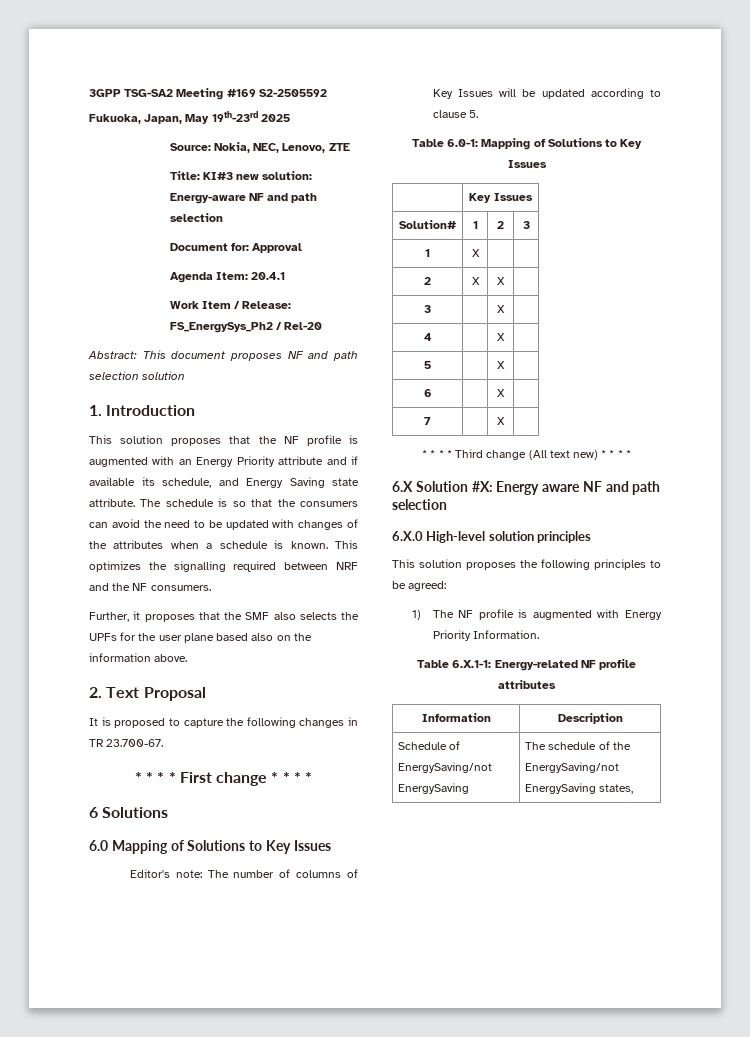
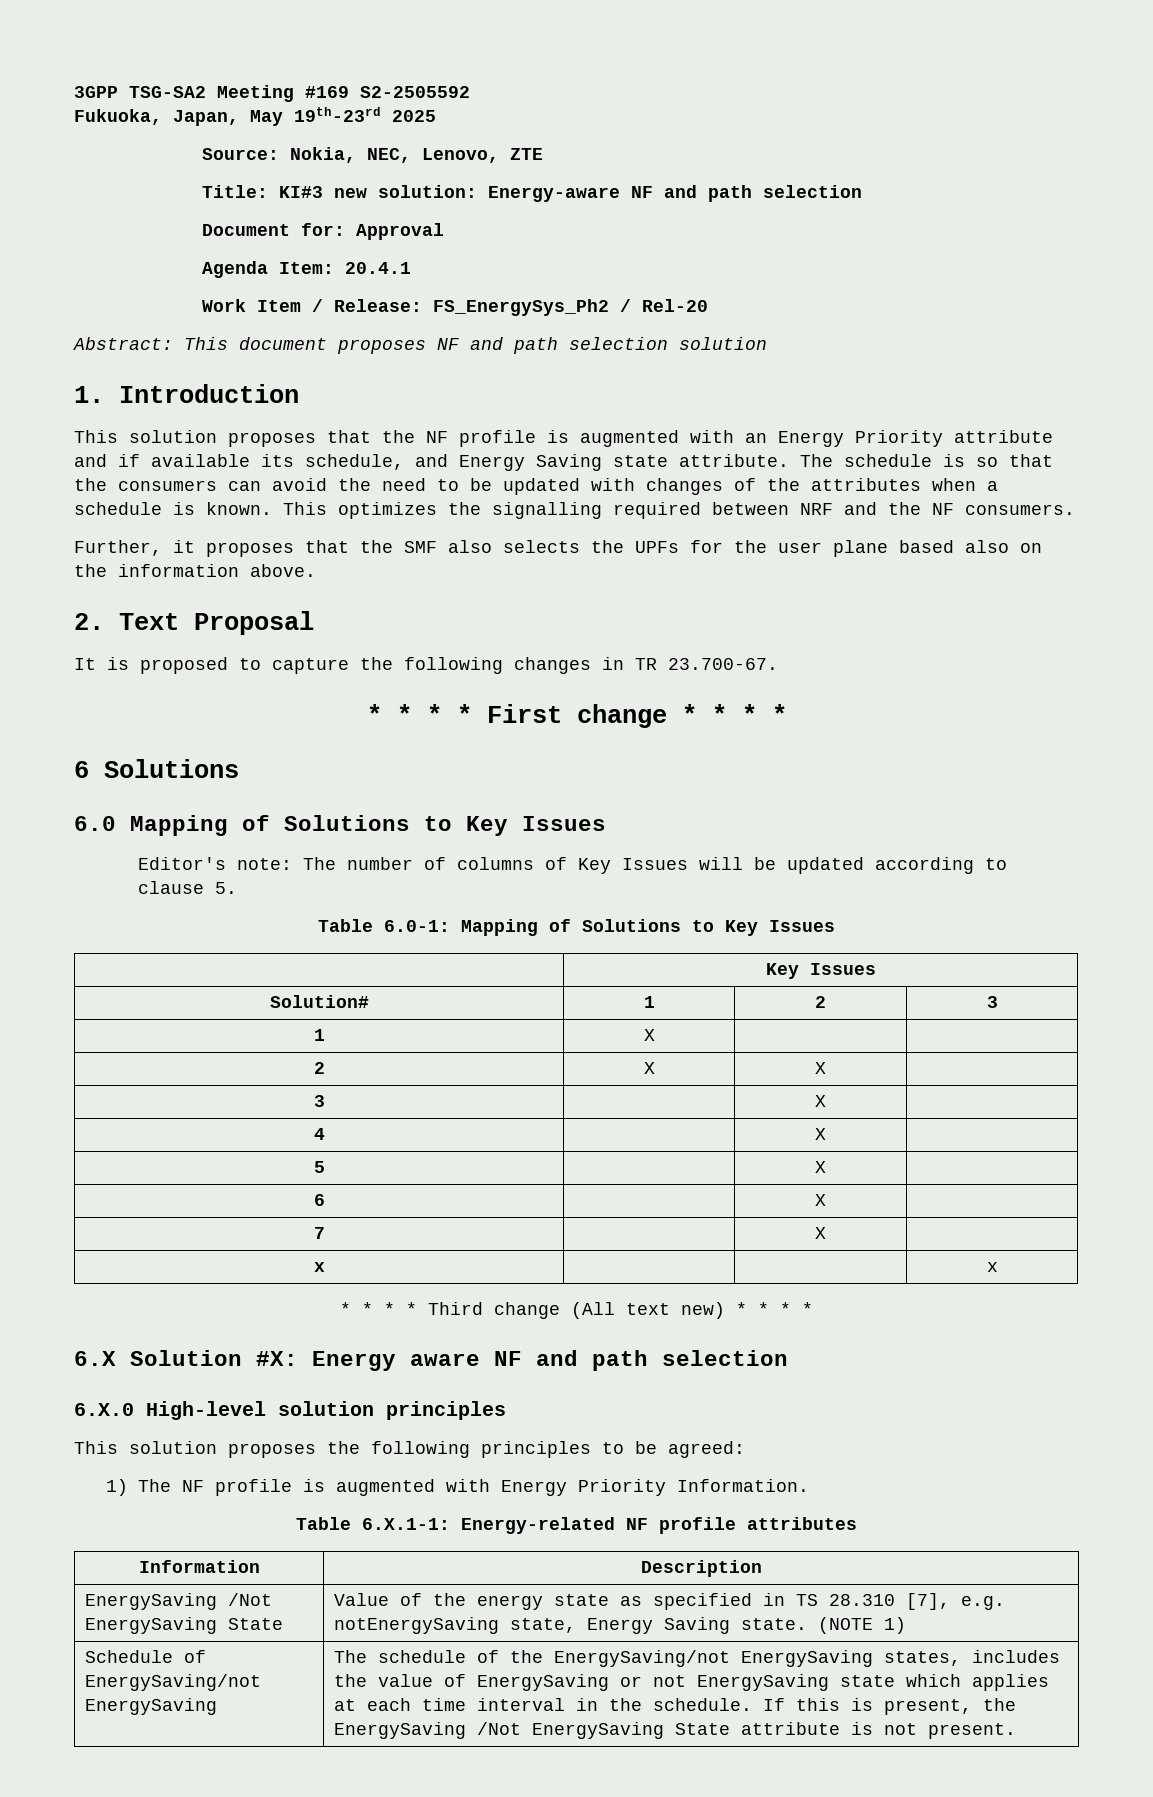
(505, 421) none -> [313,1262,325,1272] [986,1262,998,1272] // x | | | x
(623, 718) none -> [84,1593,272,1610] [84,1617,283,1634] [333,1593,1005,1610] [333,1617,906,1634] // EnergySaving /Not EnergySaving State | Value of the energy state as specified in TS 28.310 [7], e.g. notEnergySaving state, Energy Saving state. (NOTE 1)
(634, 789) none -> [971,1650,1060,1663] [333,1674,1049,1691] [333,1698,1016,1715] [333,1722,1016,1739] includes the value of EnergySaving or not EnergySaving state which applies at each time interval in the schedule. If this is present, the EnergySaving /Not EnergySaving State attribute is not present.

